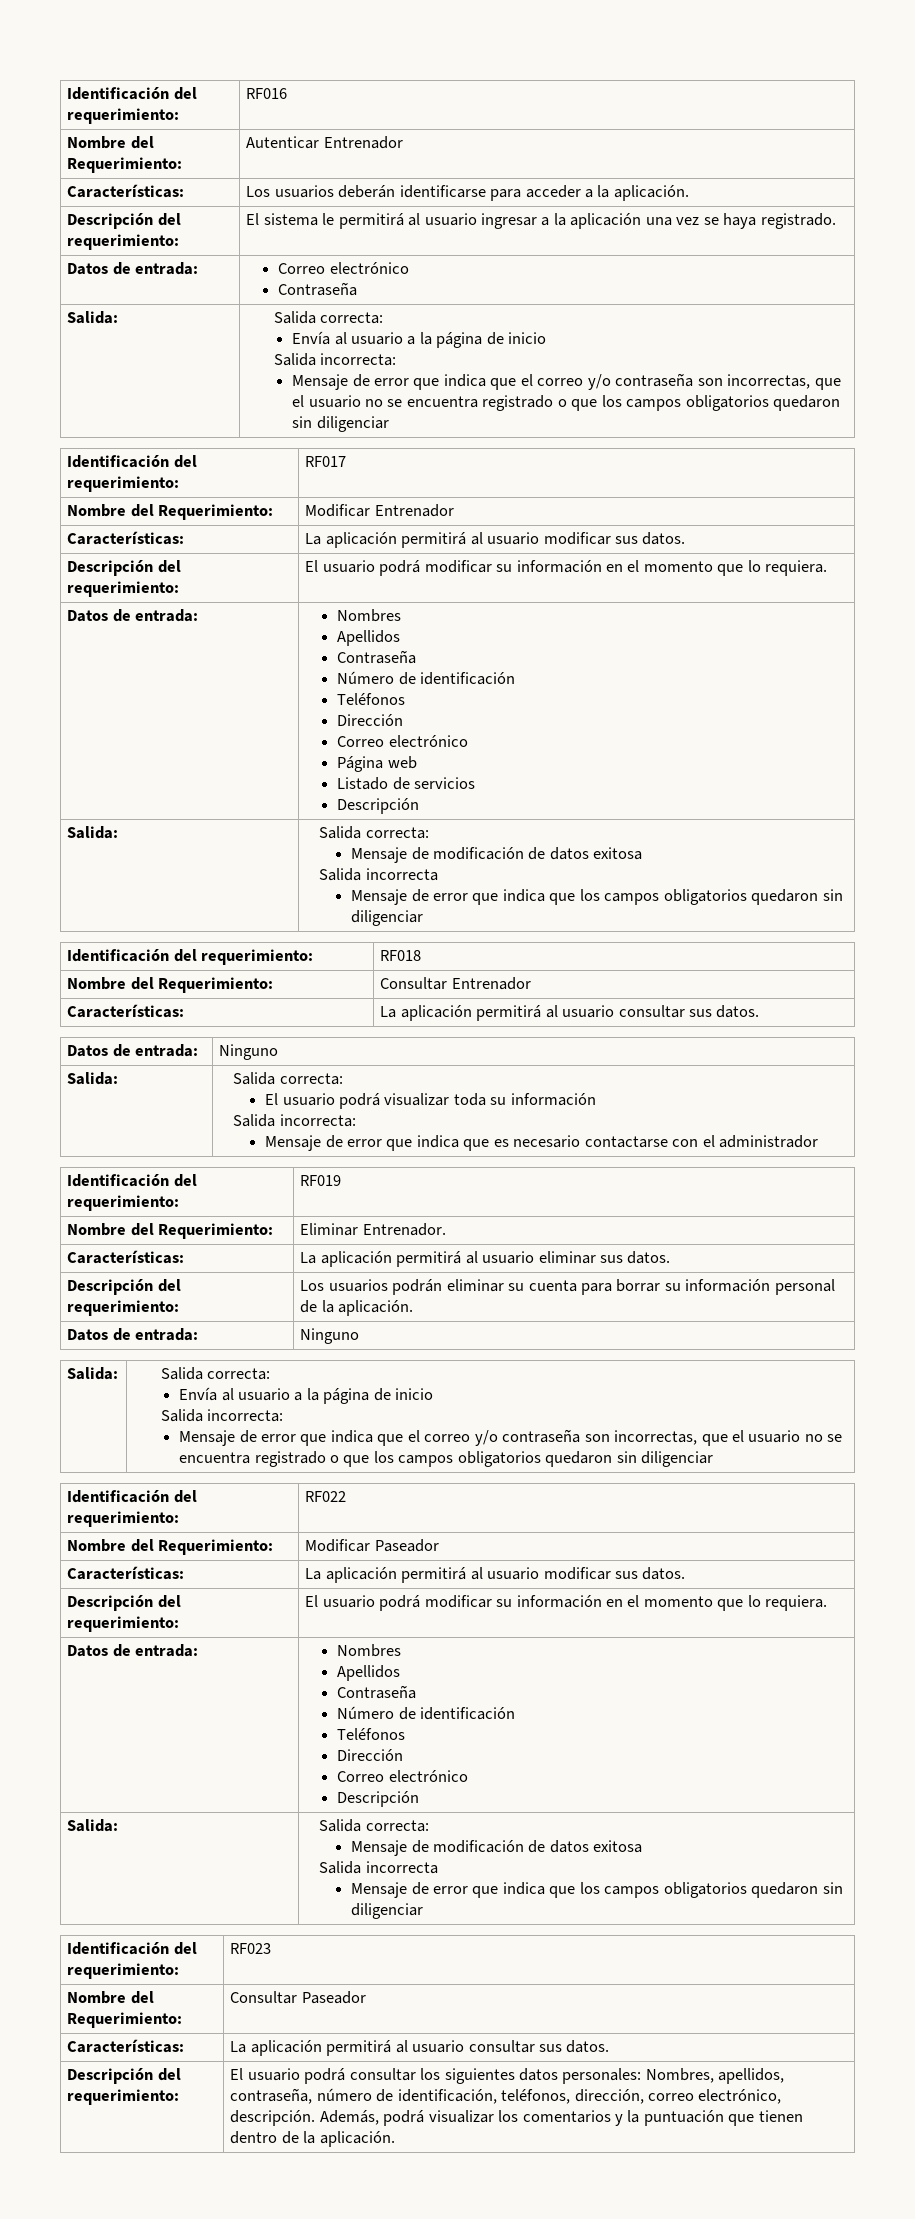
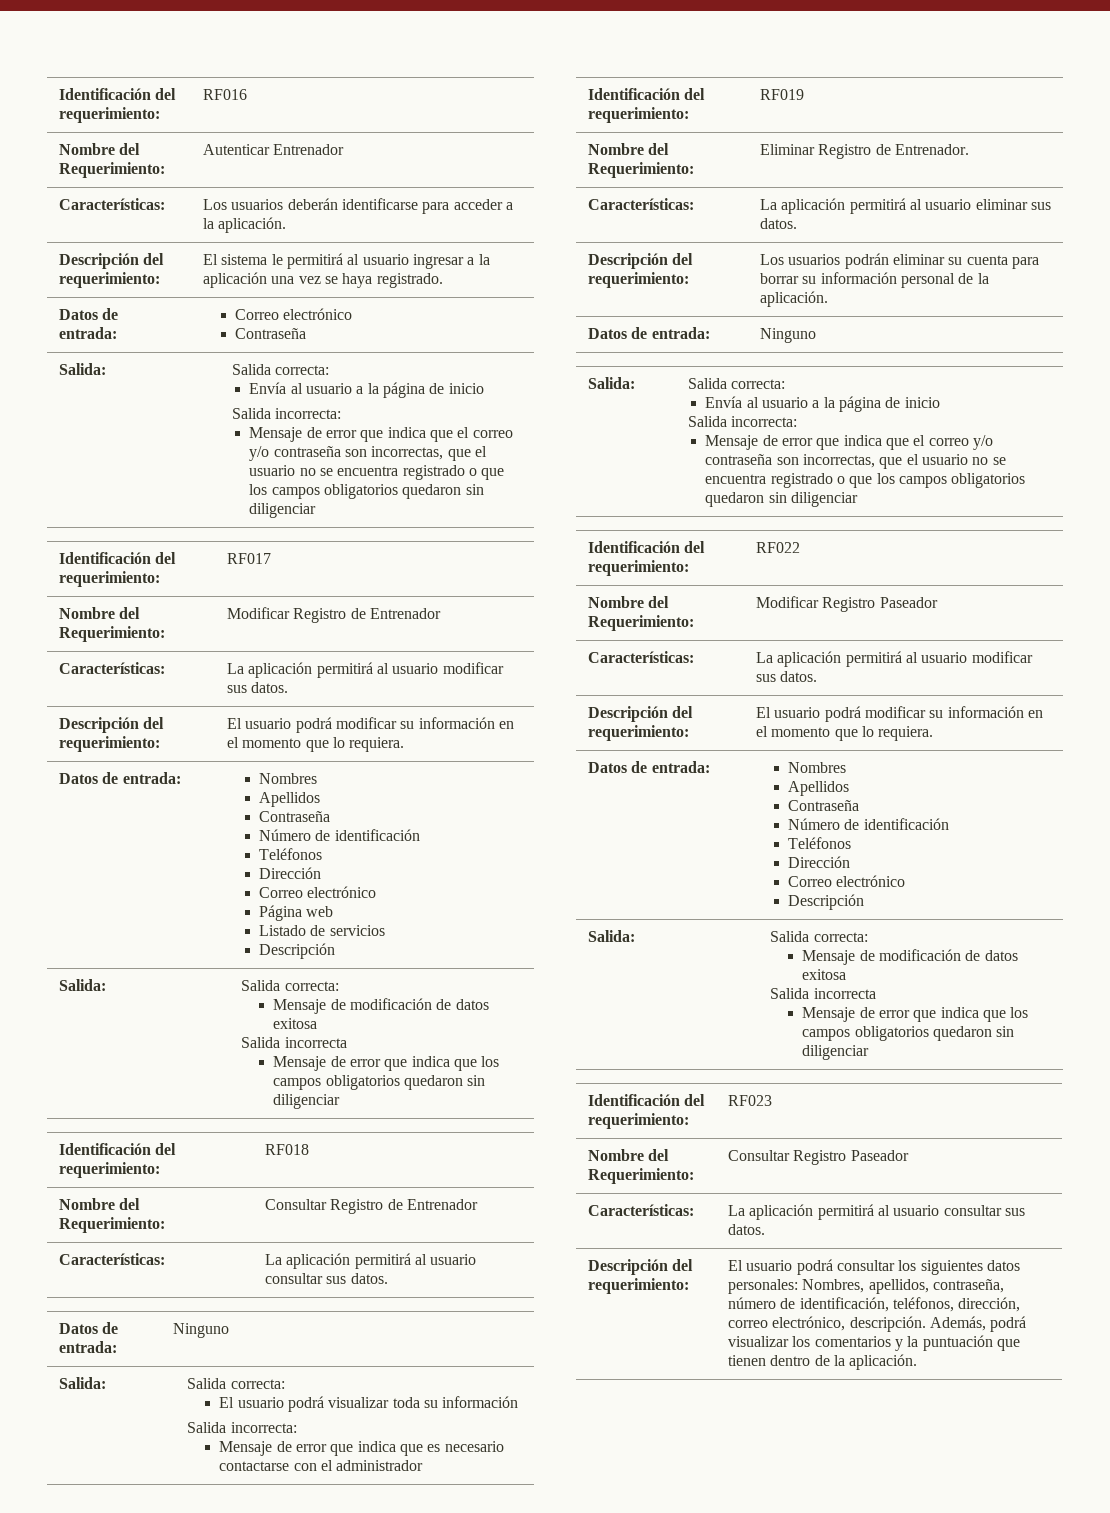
(371, 510) none -> [293,608,366,623] Registro de
(448, 983) none -> [330,1199,403,1214] Registro de
(359, 1229) none -> [818,144,891,159] Registro de
(371, 1545) none -> [822,597,876,612] Registro
(298, 1997) none -> [793,1150,847,1165] Registro

